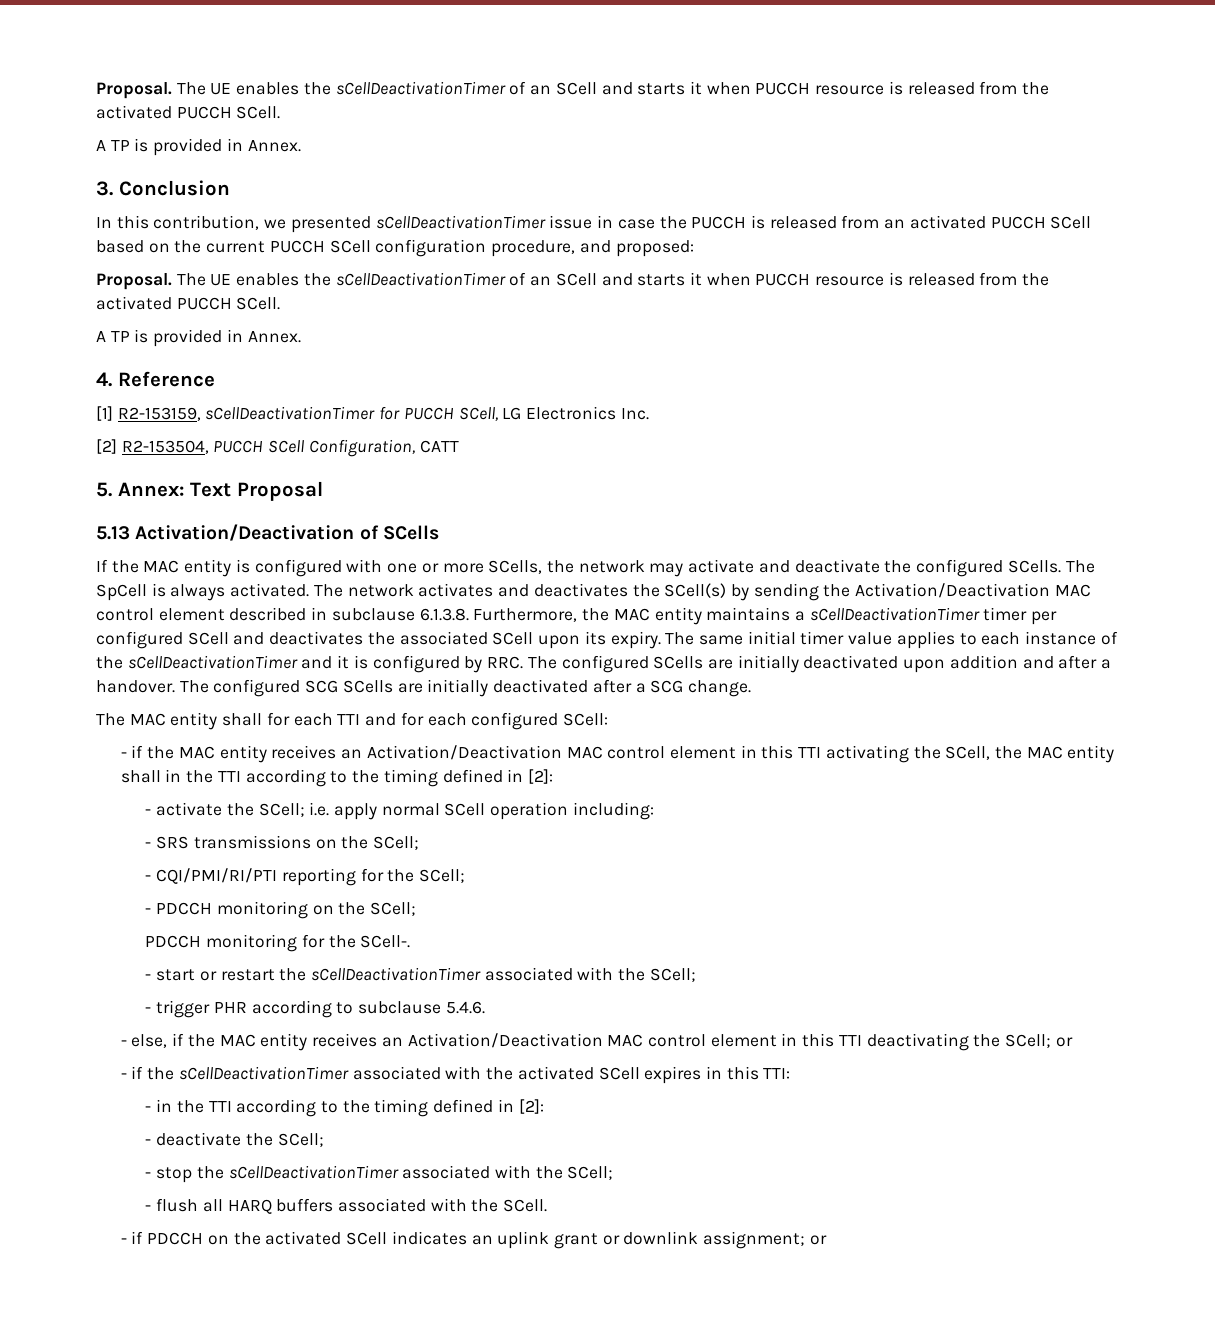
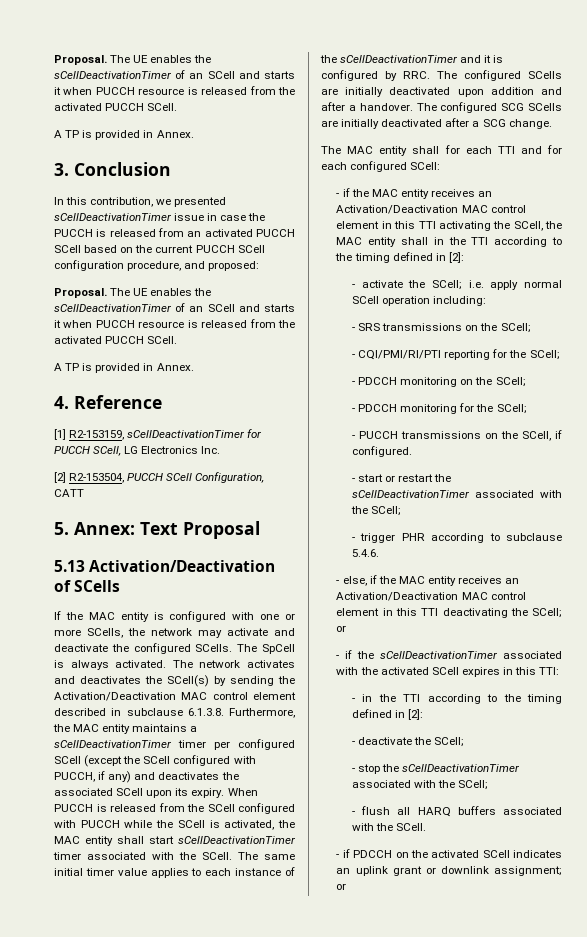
(229, 638) none -> [84,755,256,767] [54,771,132,783] (except the SCell configured with PUCCH, if any)
(661, 640) none -> [227,788,258,796] [54,803,295,814] [54,820,295,830] [54,836,296,846] [53,852,232,860] When PUCCH is released from the SCell configured with PUCCH while the SCell is activated, the MAC entity shall start sCellDeactivationTimer timer associated with the SCell.
(417, 909) none -> [351,408,355,412] -
[360,935,411,948] SCell-. -> [496,404,527,414] [351,430,562,441] [351,446,412,457] SCell; // - PUCCH transmissions on the SCell, if configured.

